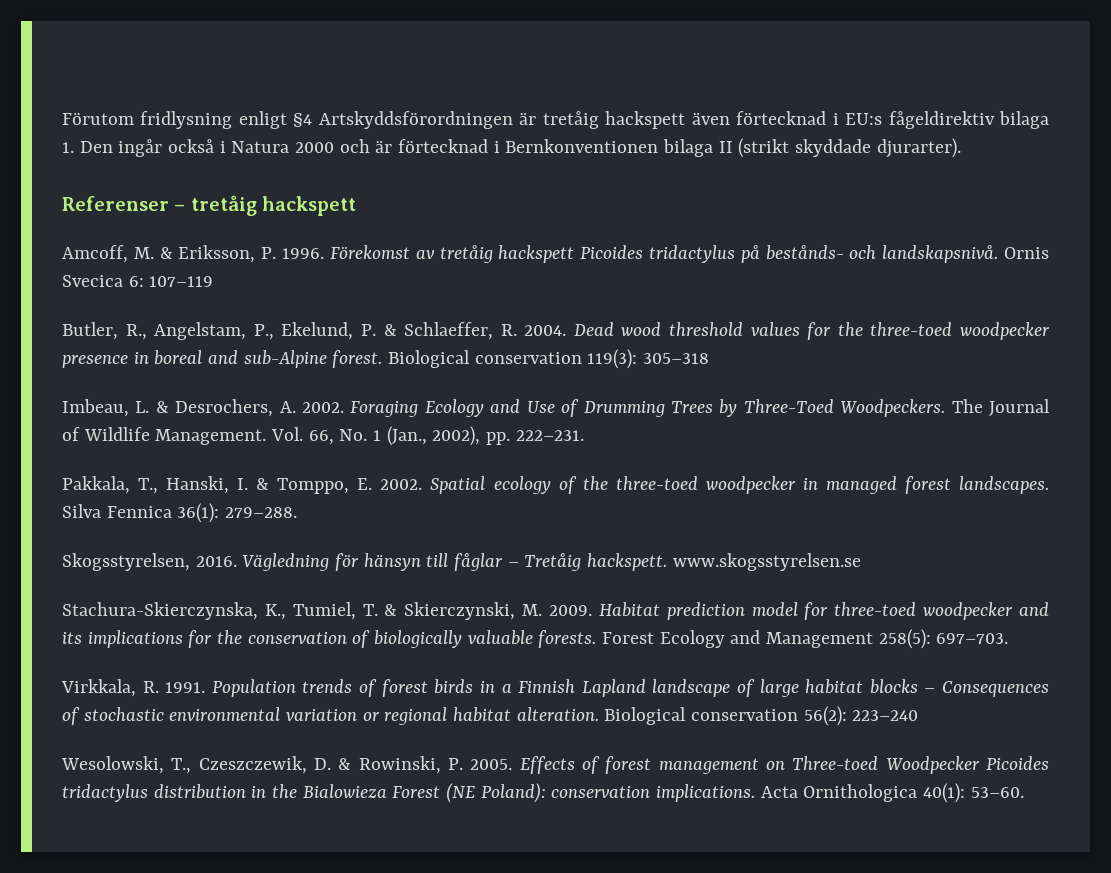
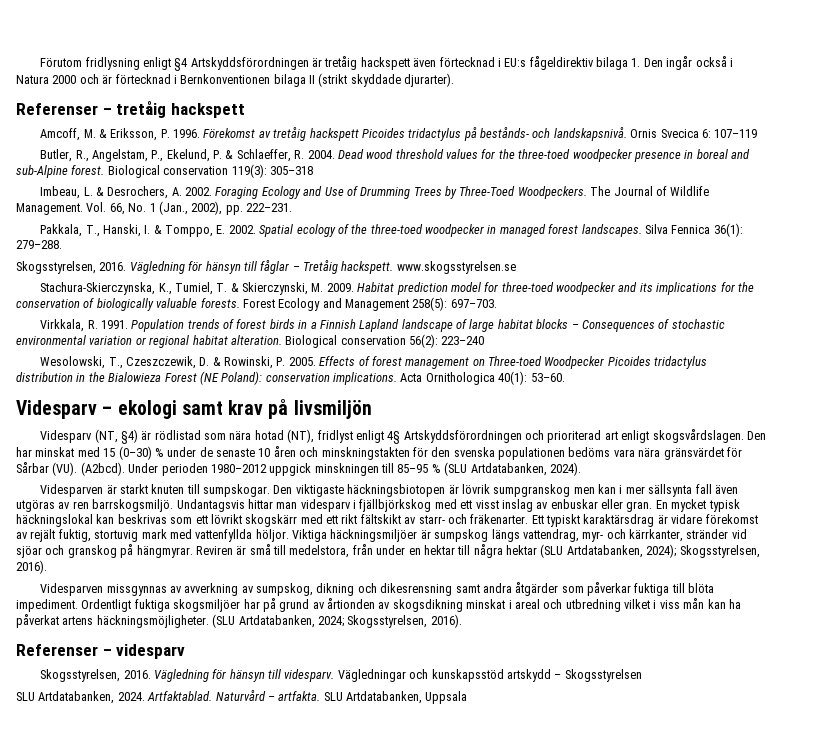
(1024, 792) none -> [16,399,372,419] [40,429,766,444] [16,446,742,460] [16,462,581,476] [40,484,738,497] [16,499,740,512] [16,514,758,527] [16,529,747,542] [16,544,760,558] [16,560,47,574] [40,582,715,596] [16,598,741,612] [16,614,462,628] [16,644,186,659] [40,669,642,682] [16,690,468,704] // Videsparv – ekologi samt krav på livsmiljön // Videsparv (NT, §4) är rödlistad som nära hotad (NT), fridlyst enligt 4§ Artskyddsförordningen och prioriterad art enligt skogsvårdslagen. Den har minskat med 15 (0–30) % under de senaste 10 åren och minskningstakten för den svenska populationen bedöms vara nära gränsvärdet för Sårbar (VU). (A2bcd). Under perioden 1980–2012 uppgick minskningen till 85–95 % (SLU Artdatabanken, 2024). // Videsparven är starkt knuten till sumpskogar. Den viktigaste häckningsbiotopen är lövrik sumpgranskog men kan i mer sällsynta fall även utgöras av ren barrskogsmiljö. Undantagsvis hittar man videsparv i fjällbjörkskog med ett visst inslag av enbuskar eller gran. En mycket typisk häckningslokal kan beskrivas som ett lövrikt skogskärr med ett rikt fältskikt av starr- och fräkenarter. Ett typiskt karaktärsdrag är vidare förekomst av rejält fuktig, stortuvig mark med vattenfyllda höljor. Viktiga häckningsmiljöer är sumpskog längs vattendrag, myr- och kärrkanter, stränder vid sjöar och granskog på hängmyrar. Reviren är små till medelstora, från under en hektar till några hektar (SLU Artdatabanken, 2024); Skogsstyrelsen, 2016). // Videsparven missgynnas av avverkning av sumpskog, dikning och dikesrensning samt andra åtgärder som påverkar fuktiga till blöta impediment. Ordentligt fuktiga skogsmiljöer har på grund av årtionden av skogsdikning minskat i areal och utbredning vilket i viss mån kan ha påverkat artens häckningsmöjligheter. (SLU Artdatabanken, 2024; Skogsstyrelsen, 2016). // Referenser – videsparv // Skogsstyrelsen, 2016. Vägledning för hänsyn till videsparv. Vägledningar och kunskapsstöd artskydd – Skogsstyrelsen // SLU Artdatabanken, 2024. Artfaktablad. Naturvård – artfakta. SLU Artdatabanken, Uppsala

